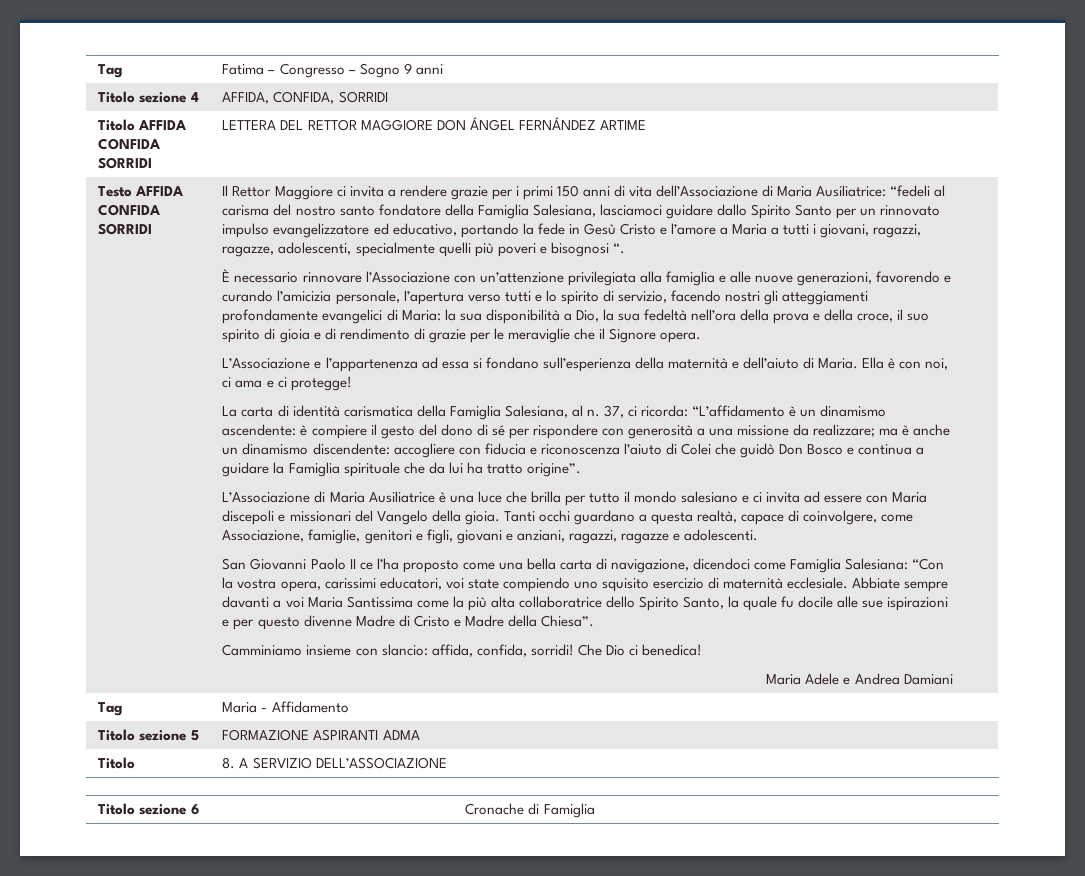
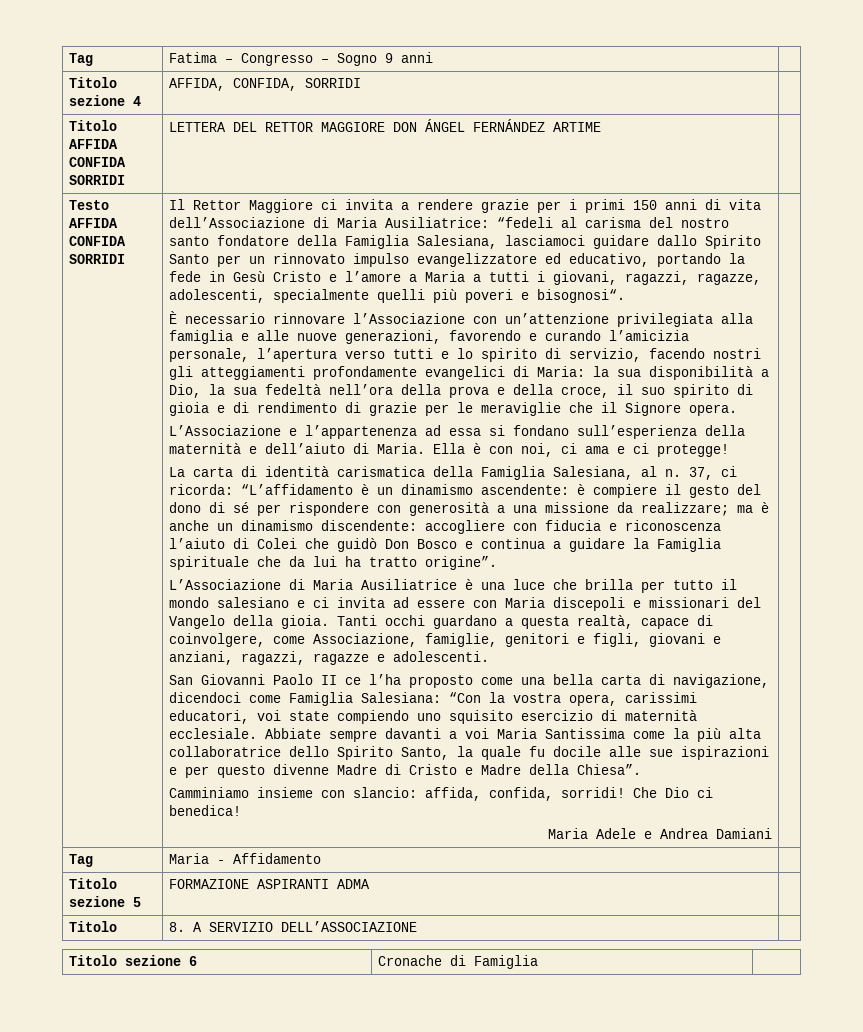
[550,242,625,257] bisognosi “. -> [537,289,626,303] bisognosi“.

